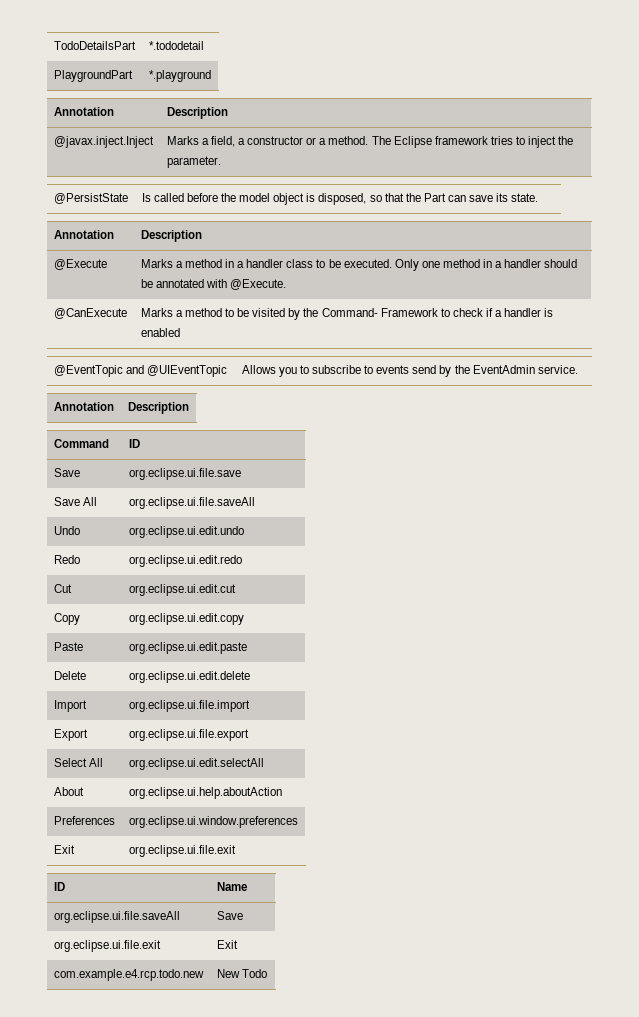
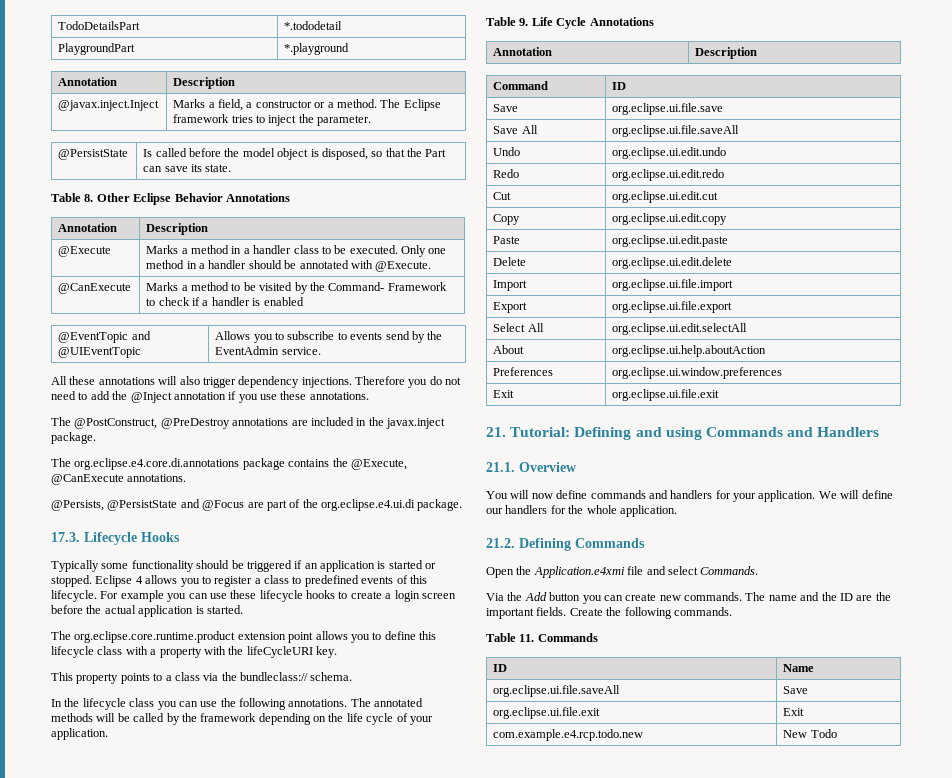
(539, 197) none -> [51,193,290,205] // Table 8. Other Eclipse Behavior Annotations
(578, 369) none -> [51,376,462,388] [51,391,369,403] [51,417,445,429] [51,432,96,444] [51,458,407,470] [51,474,187,485] [51,499,463,511] [51,532,180,545] [51,560,437,572] [51,575,427,587] [51,590,456,602] [51,605,243,617] [51,631,436,643] [51,646,337,658] [51,672,353,684] [51,698,424,710] [51,713,433,725] [51,728,108,740] [486,17,654,29] // All these annotations will also trigger dependency injections. Therefore you do not need to add the @Inject annotation if you use these annotations. // The @PostConstruct, @PreDestroy annotations are included in the javax.inject package. // The org.eclipse.e4.core.di.annotations package contains the @Execute, @CanExecute annotations. // @Persists, @PersistState and @Focus are part of the org.eclipse.e4.ui.di package. // 17.3. Lifecycle Hooks // Typically some functionality should be triggered if an application is started or stopped. Eclipse 4 allows you to register a class to predefined events of this lifecycle. For example you can use these lifecycle hooks to create a login screen before the actual application is started. // The org.eclipse.core.runtime.product extension point allows you to define this lifecycle class with a property with the lifeCycleURI key. // This property points to a class via the bundleclass:// schema. // In the lifecycle class you can use the following annotations. The annotated methods will be called by the framework depending on the life cycle of your application. // Table 9. Life Cycle Annotations
(236, 851) none -> [486,427,880,440] [486,462,577,472] [486,490,893,502] [486,505,677,517] [486,538,645,551] [486,566,759,578] [486,592,891,604] [486,607,732,619] [486,633,598,642] // 21. Tutorial: Defining and using Commands and Handlers // 21.1. Overview // You will now define commands and handlers for your application. We will define our handlers for the whole application. // 21.2. Defining Commands // Open the Application.e4xmi file and select Commands. // Via the Add button you can create new commands. The name and the ID are the important fields. Create the following commands. // Table 11. Commands

